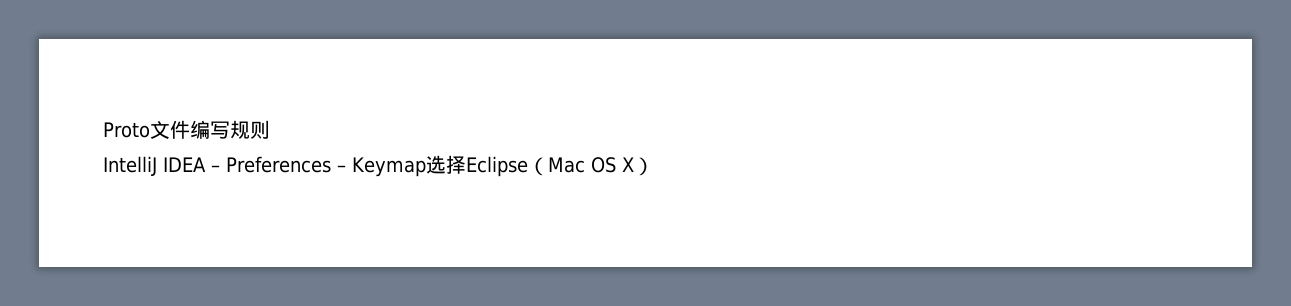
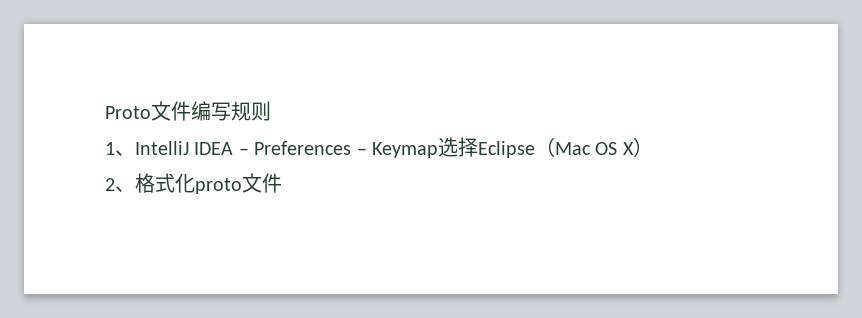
(270, 129) none -> [105,142,135,156] 1、
(654, 166) none -> [105,173,282,194] // 2、格式化proto文件

